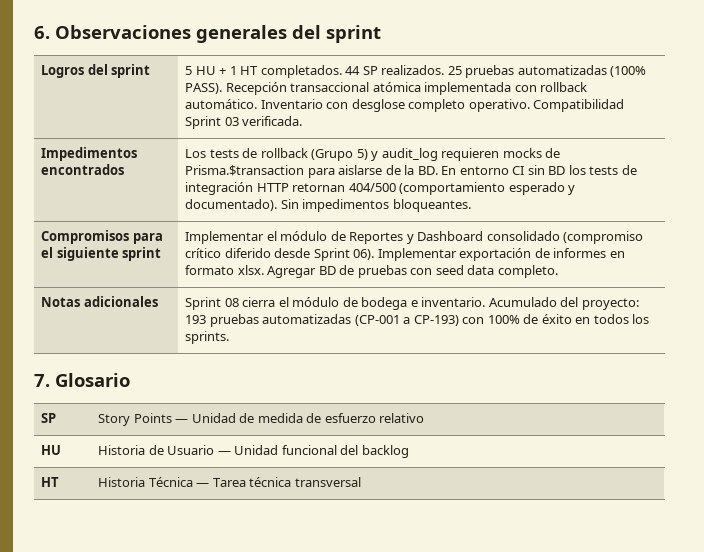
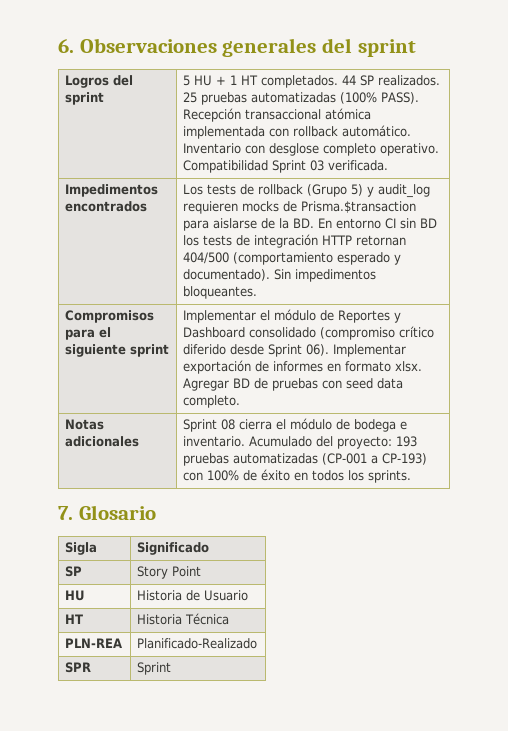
(130, 380) none -> [65,542,98,555] [137,542,210,555] // Sigla | Significado
[133,413,425,423] Points — Unidad de medida de esfuerzo relativo -> [172,566,202,577] Point
[217,445,409,458] — Unidad funcional del backlog -> (249, 595) none
[196,477,361,487] — Tarea técnica transversal -> [65,638,123,648] [137,638,258,649] [65,662,92,673] [137,662,172,675] // PLN-REA | Planificado-Realizado // SPR | Sprint

